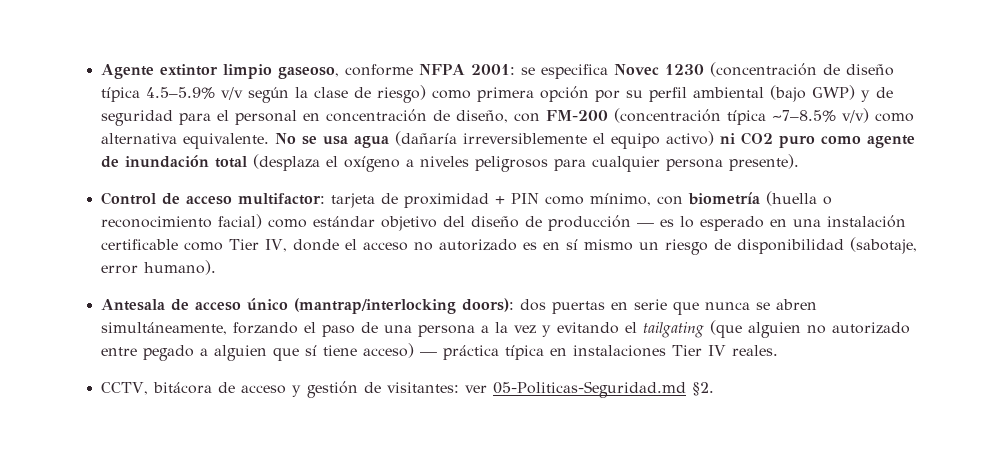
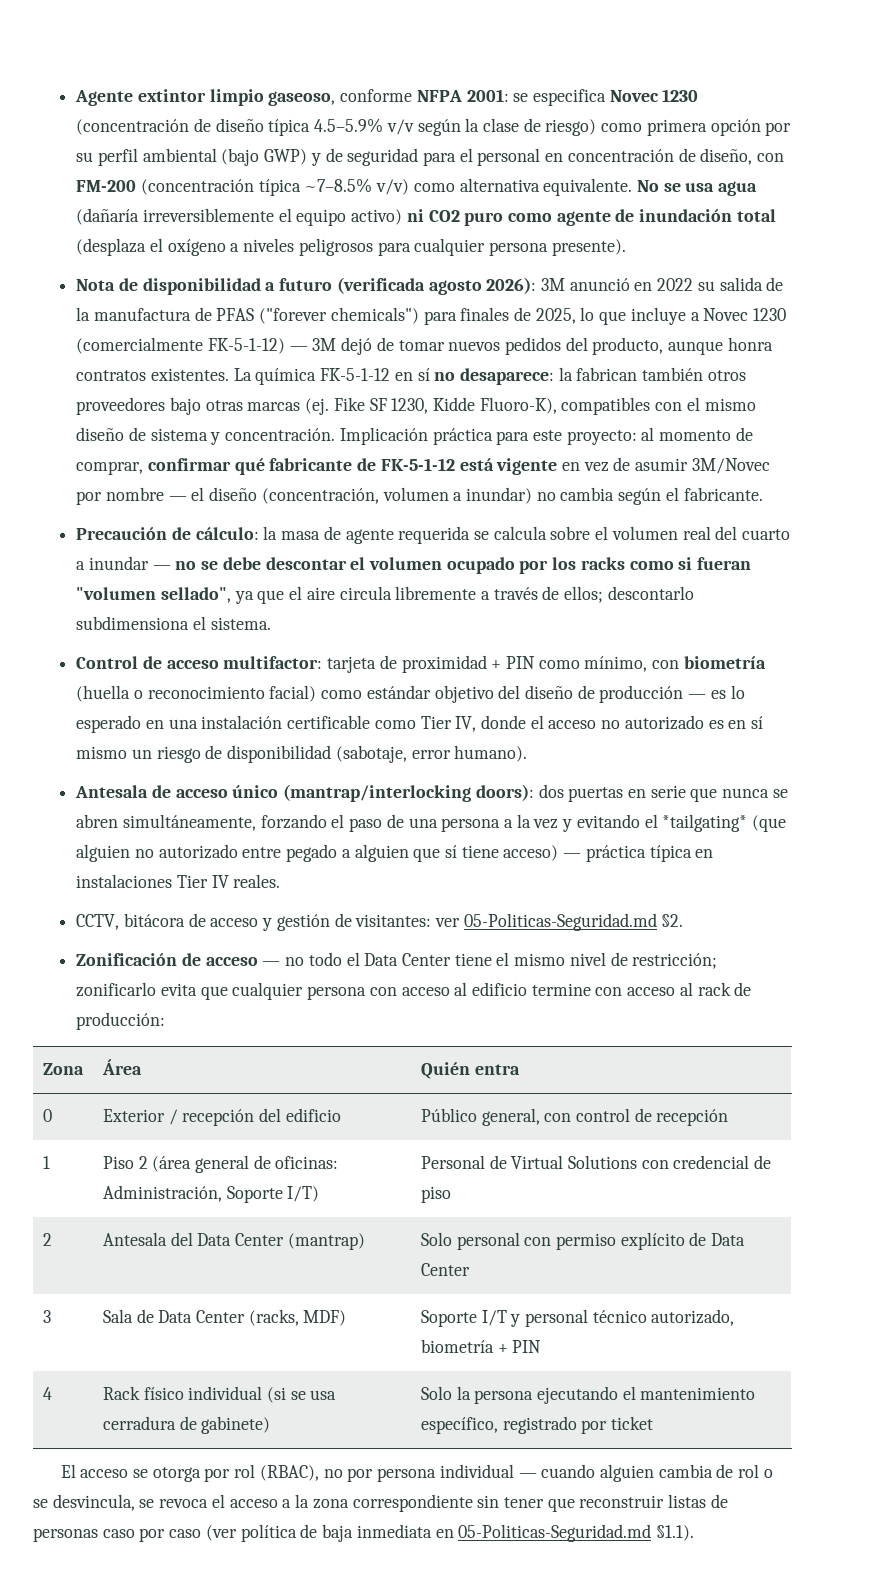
(800, 162) none -> [76,277,784,295] [76,307,787,325] [76,337,773,355] [76,367,746,385] [76,397,756,415] [76,427,753,445] [76,457,770,475] [76,487,763,505] [76,526,791,544] [76,556,752,574] [76,586,694,604] [76,616,271,630] // Nota de disponibilidad a futuro (verificada agosto 2026): 3M anunció en 2022 su salida de la manufactura de PFAS ("forever chemicals") para finales de 2025, lo que incluye a Novec 1230 (comercialmente FK-5-1-12) — 3M dejó de tomar nuevos pedidos del producto, aunque honra contratos existentes. La química FK-5-1-12 en sí no desaparece: la fabrican también otros proveedores bajo otras marcas (ej. Fike SF 1230, Kidde Fluoro-K), compatibles con el mismo diseño de sistema y concentración. Implicación práctica para este proyecto: al momento de comprar, confirmar qué fabricante de FK-5-1-12 está vigente en vez de asumir 3M/Novec por nombre — el diseño (concentración, volumen a inundar) no cambia según el fabricante. // Precaución de cálculo: la masa de agente requerida se calcula sobre el volumen real del cuarto a inundar — no se debe descontar el volumen ocupado por los racks como si fueran "volumen sellado", ya que el aire circula libremente a través de ellos; descontarlo subdimensiona el sistema.
[643,322,705,338] tailgating -> [662,814,748,832] *tailgating*
(715, 389) none -> [76,952,718,969] [76,982,752,1000] [76,1012,166,1030] [42,1063,84,1075] [101,1059,142,1075] [420,1062,520,1079] [42,1109,52,1122] [102,1108,341,1126] [420,1108,729,1126] [42,1156,50,1169] [102,1155,339,1173] [102,1185,320,1203] [420,1155,772,1169] [420,1186,451,1203] [42,1233,52,1246] [102,1232,365,1250] [420,1232,746,1250] [420,1263,470,1276] [42,1310,51,1323] [102,1309,347,1326] [420,1309,735,1327] [420,1339,542,1353] [42,1387,52,1400] [102,1386,337,1403] [102,1416,271,1434] [420,1386,756,1404] [420,1416,654,1434] [60,1464,773,1482] [33,1494,728,1512] [33,1524,694,1542] // Zonificación de acceso — no todo el Data Center tiene el mismo nivel de restricción; zonificarlo evita que cualquier persona con acceso al edificio termine con acceso al rack de producción: // Zona | Área | Quién entra // 0 | Exterior / recepción del edificio | Público general, con control de recepción // 1 | Piso 2 (área general de oficinas: Administración, Soporte I/T) | Personal de Virtual Solutions con credencial de piso // 2 | Antesala del Data Center (mantrap) | Solo personal con permiso explícito de Data Center // 3 | Sala de Data Center (racks, MDF) | Soporte I/T y personal técnico autorizado, biometría + PIN // 4 | Rack físico individual (si se usa cerradura de gabinete) | Solo la persona ejecutando el mantenimiento específico, registrado por ticket // El acceso se otorga por rol (RBAC), no por persona individual — cuando alguien cambia de rol o se desvincula, se revoca el acceso a la zona correspondiente sin tener que reconstruir listas de personas caso por caso (ver política de baja inmediata en 05-Politicas-Seguridad.md §1.1).

